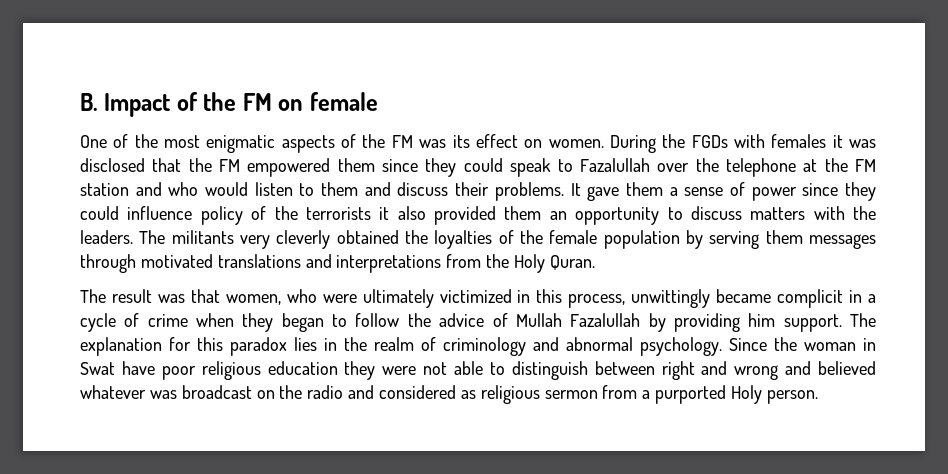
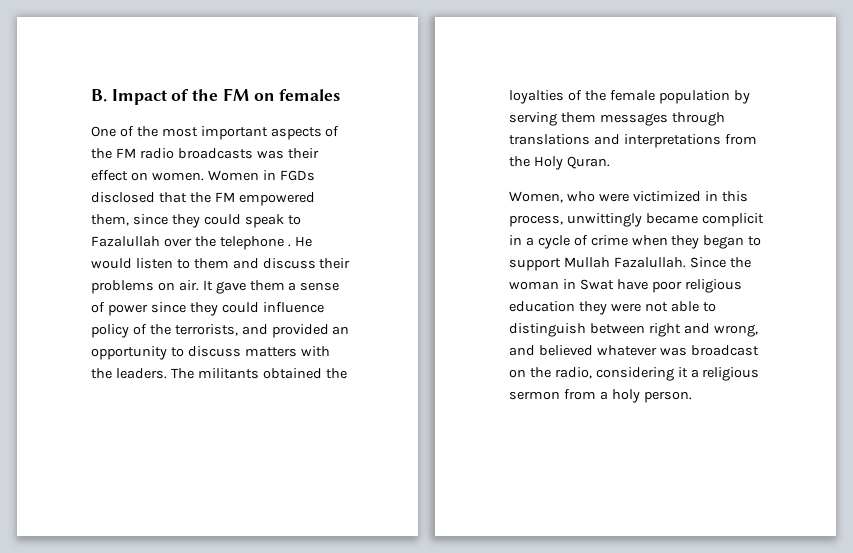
[309,92,378,111] female -> [279,89,341,101] females
[206,135,276,153] enigmatic -> [200,126,268,140] important
[419,134,877,153] was its effect on women. During the FGDs with females it was -> [139,148,319,159] [91,170,315,181] radio broadcasts was their effect on women. Women in FGDs
[337,158,375,172] them -> [91,214,129,226] them,
[803,158,876,172] [80,182,199,196] at the FM station and who -> [287,236,312,247] . He
[494,182,564,201] problems. -> [91,280,199,294] problems on air.
[305,206,542,225] terrorists it also provided them -> [174,324,329,338] terrorists, and provided
[240,230,331,249] very cleverly -> (259, 373) none
[140,254,213,268] motivated -> (725, 119) none
[80,289,281,305] The result was that women, -> [509,191,563,203] Women,
[362,289,434,308] ultimately -> (629, 197) none
[355,313,876,332] [80,337,722,356] follow the advice of Mullah Fazalullah by providing him support. The explanation for this paradox lies in the realm of criminology and abnormal psychology. -> [509,257,686,271] support Mullah Fazalullah.
[734,365,779,380] wrong -> [713,324,758,337] wrong,
[307,385,476,399] radio and considered as -> [554,367,699,381] radio, considering it a
[655,385,763,404] purported Holy -> [611,389,640,403] holy

